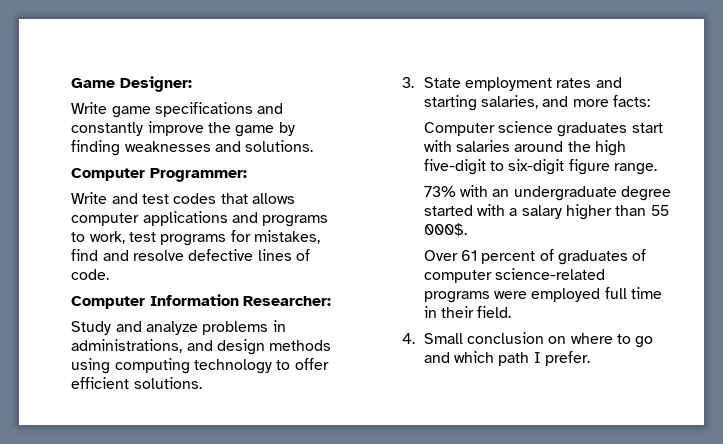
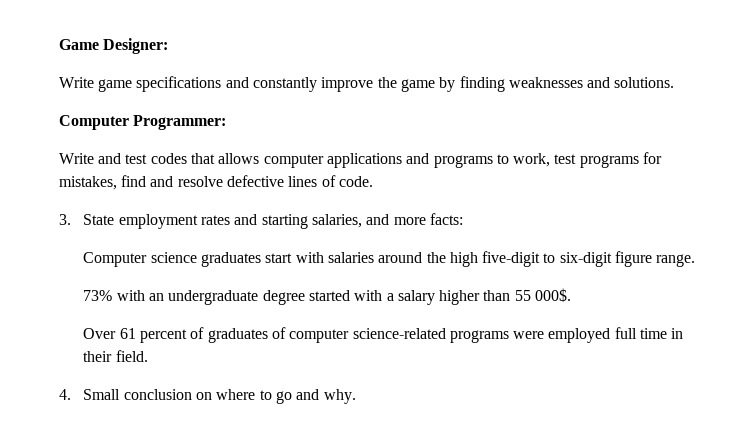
[71,294,331,309] [71,320,286,335] [71,339,332,355] [71,358,329,374] [71,377,202,389] // Computer Information Researcher: // Study and analyze problems in administrations, and design methods using computing technology to offer efficient solutions. -> (373, 181) none
[454,351,590,366] which path I prefer. -> [323,389,356,404] why.

